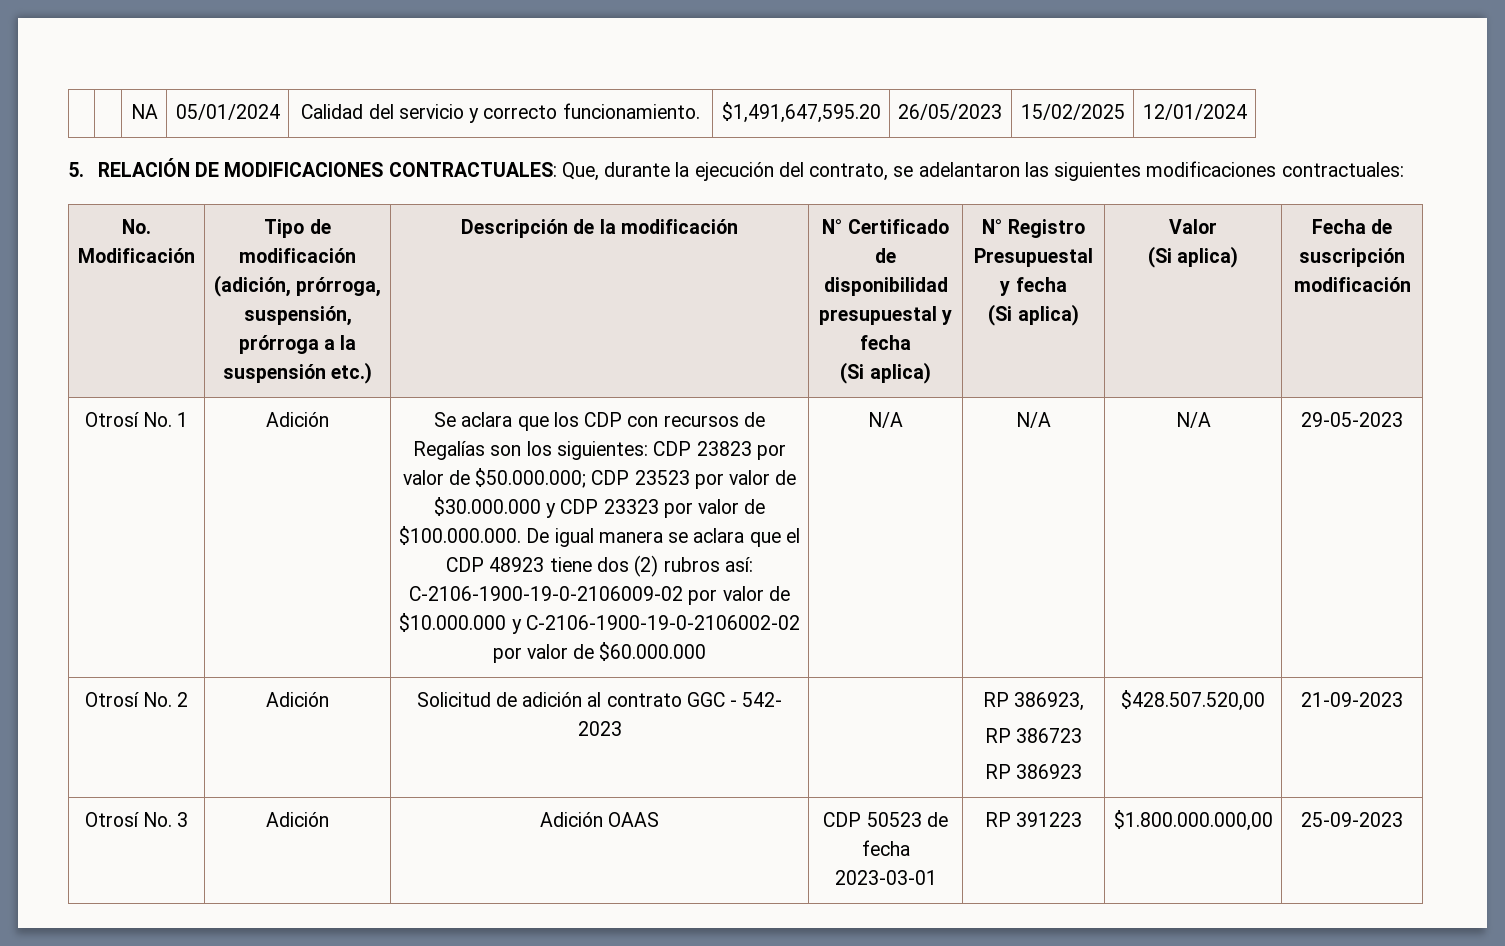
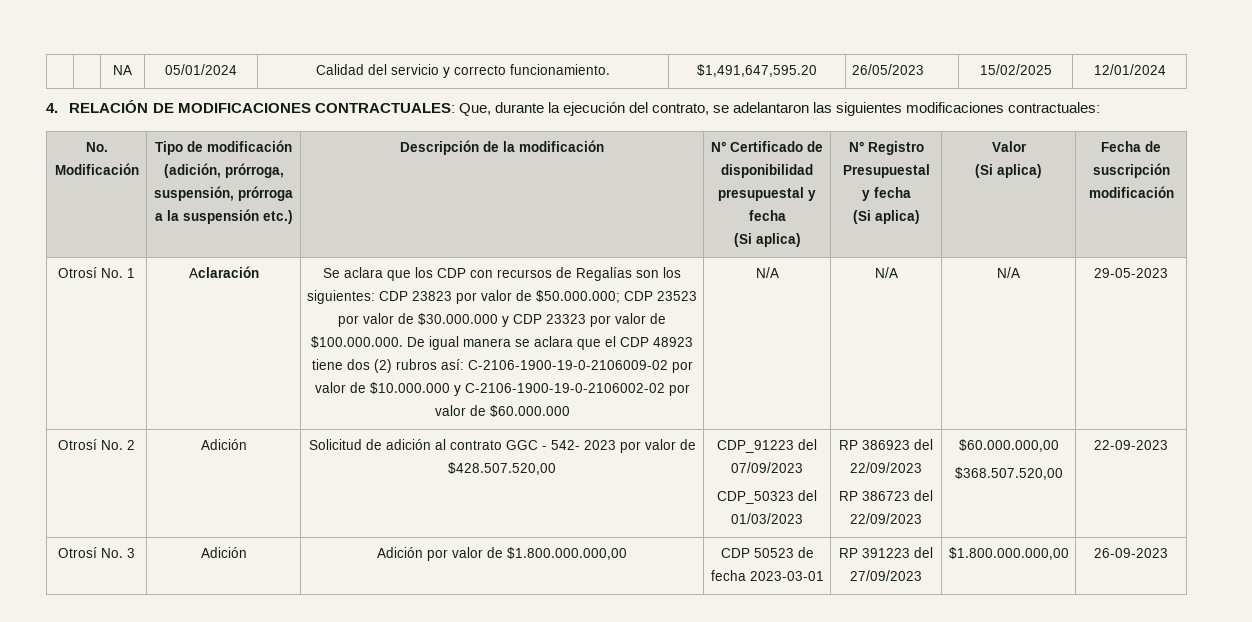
[68,162,84,177] 5. -> [46,103,58,113] 4.
[266,412,329,427] Adición -> [188,266,259,278] Aclaración
[982,692,1085,711] [984,728,1083,743] [984,764,1083,779] [1121,690,1265,711] [1301,692,1403,707] | | RP 386923, // RP 386723 // RP 386923 | $428.507.520,00 | 21-09-2023 -> [619,439,696,453] [448,462,556,475] [717,439,817,453] [731,462,803,473] [717,490,817,504] [731,513,803,524] [839,439,933,450] [850,462,922,473] [839,490,933,501] [850,513,922,524] [958,439,1059,452] [954,467,1063,480] [1094,440,1168,450] por valor de $428.507.520,00 | CDP_91223 del 07/09/2023 // CDP_50323 del 01/03/2023 | RP 386923 del 22/09/2023 // RP 386723 del 22/09/2023 | $60.000.000,00 // $368.507.520,00 | 22-09-2023
[608,812,660,827] OAAS -> [427,547,627,561] por valor de $1.800.000.000,00
[1113,810,1273,831] [1301,812,1403,827] | $1.800.000.000,00 | 25-09-2023 -> [914,547,933,558] [850,570,922,581] [948,547,1069,560] [1094,548,1168,558] del 27/09/2023 | $1.800.000.000,00 | 26-09-2023

